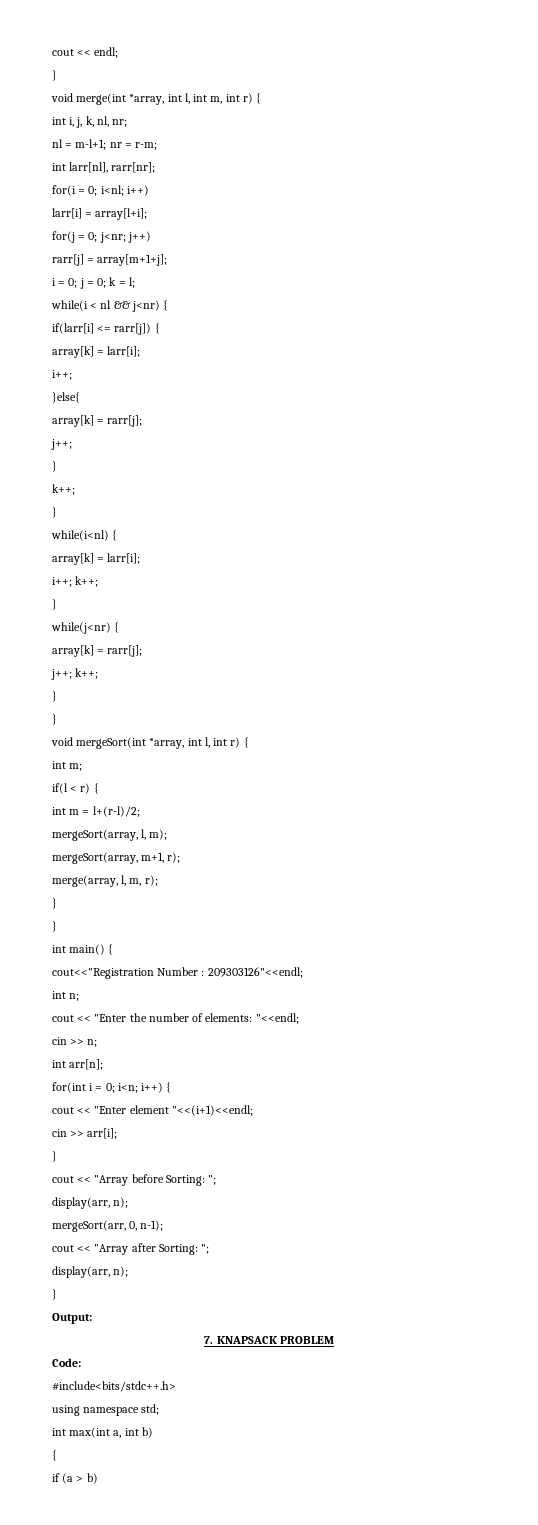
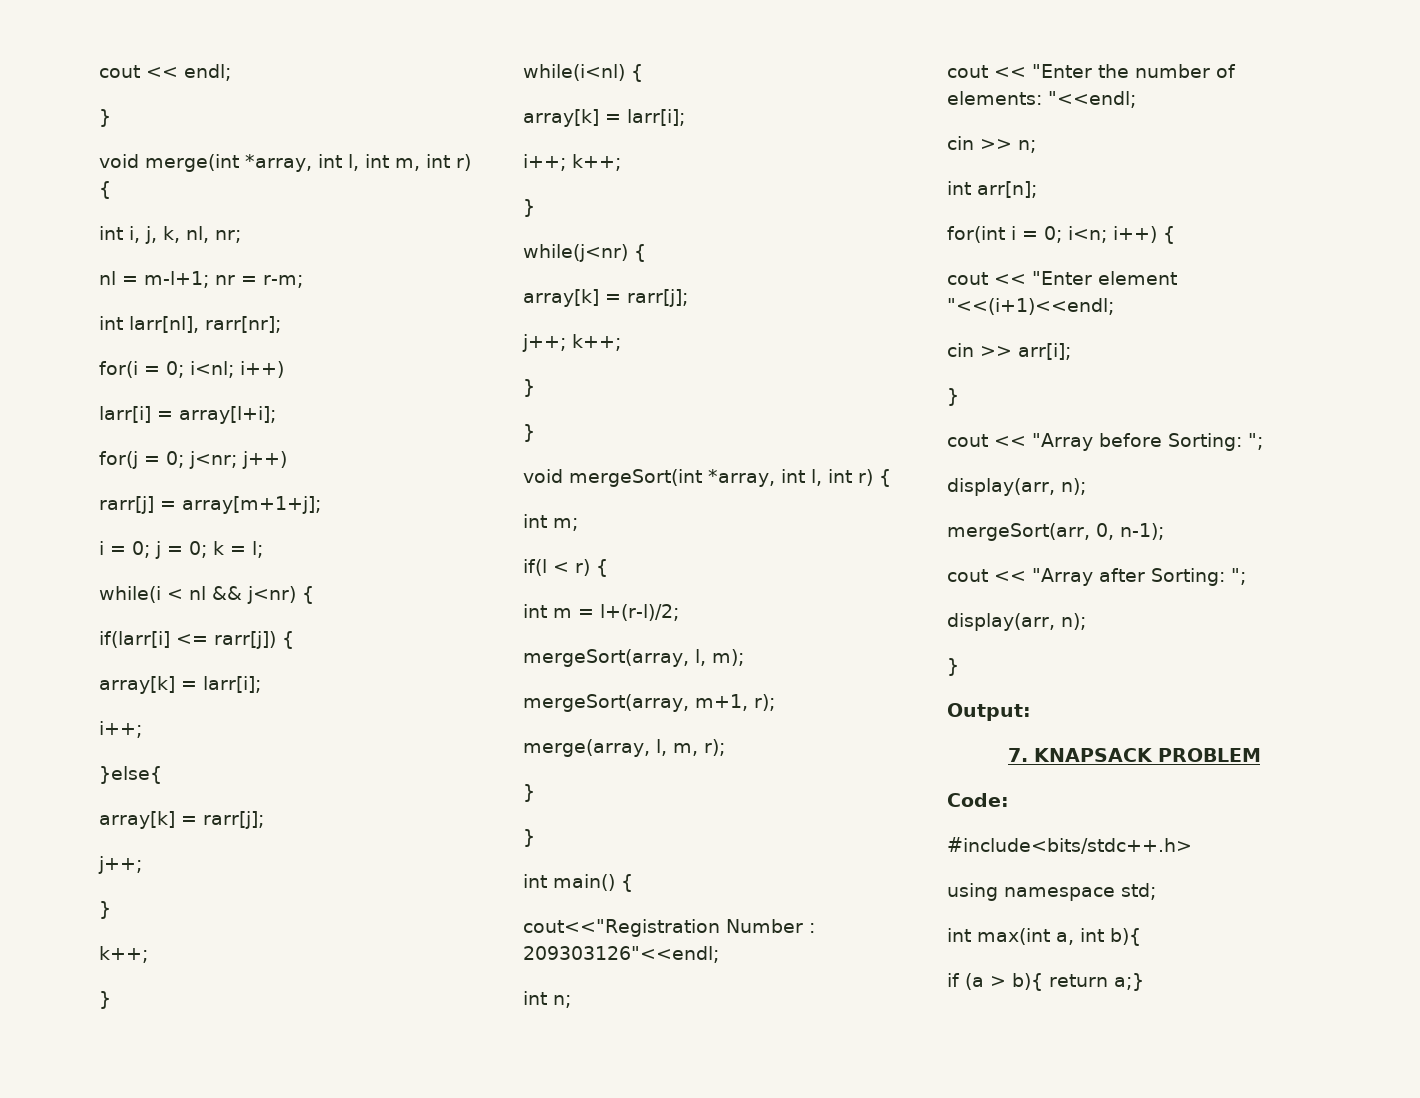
[141,1427,153,1438] [52,1450,57,1461] b) // { -> [1110,928,1141,946] b){
[86,1473,98,1484] b) -> [1012,973,1144,991] b){ return a;}

